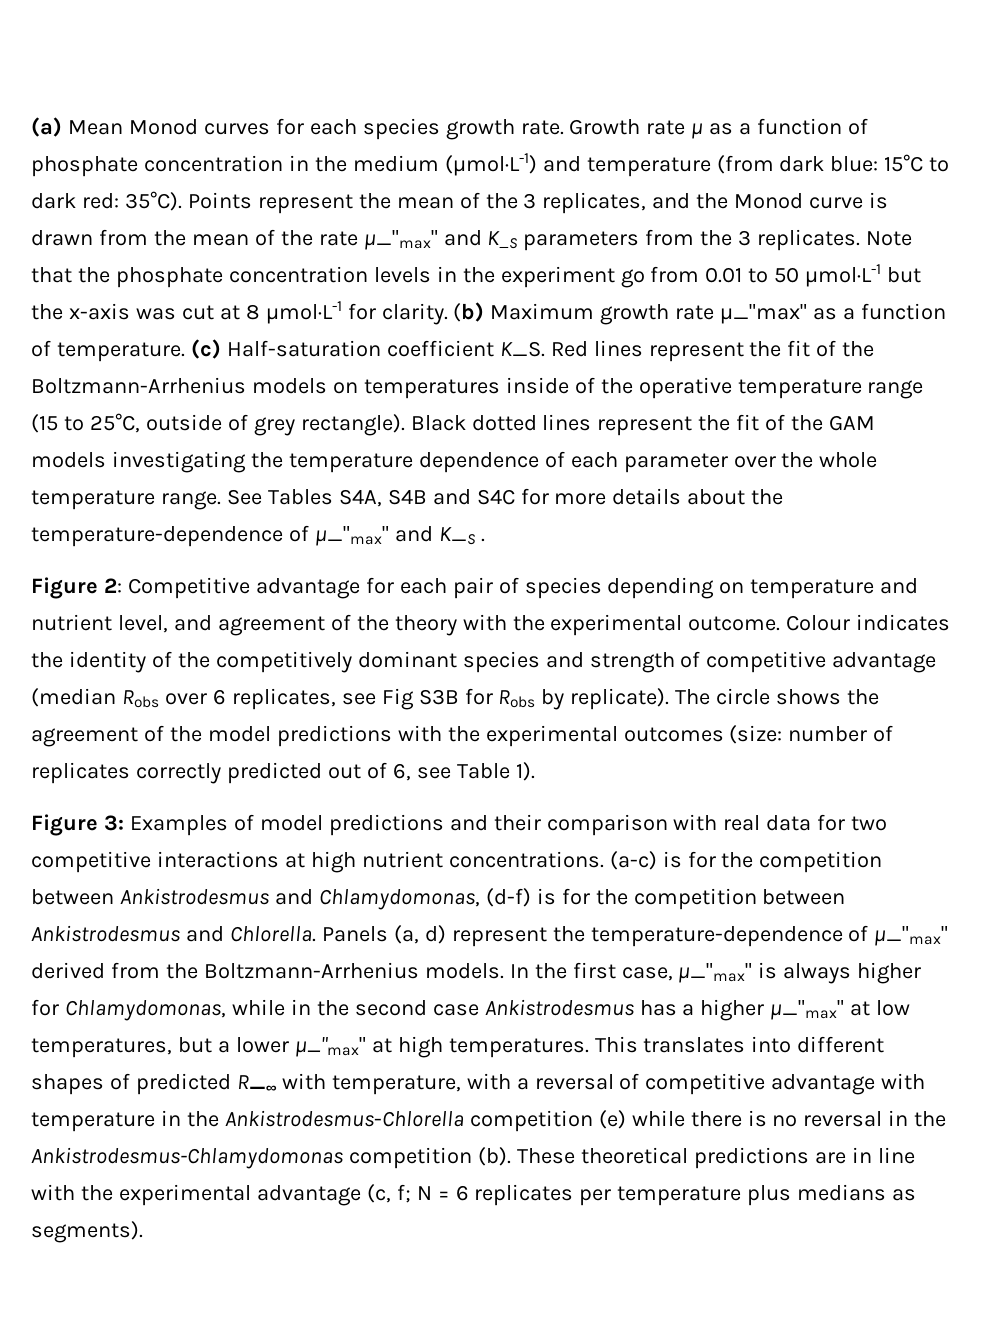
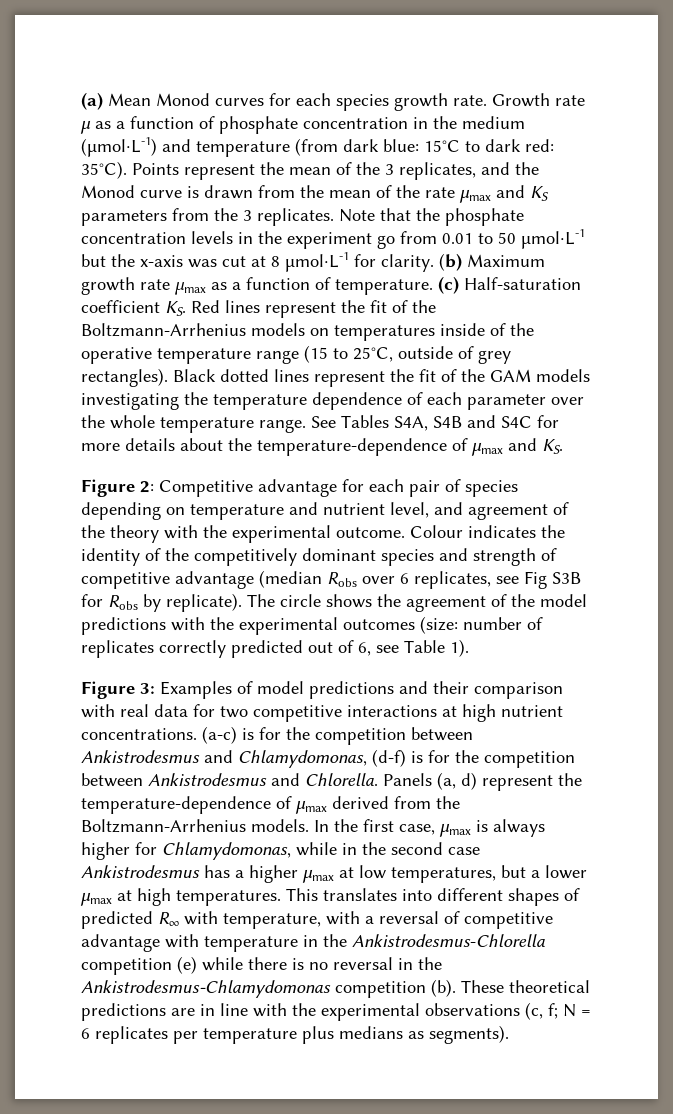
[363,230,518,250] μ_"max" and K_S -> [459,185,548,203] μmax and KS
[720,304,808,324] μ_"max" -> [175,282,206,295] µmax
[499,341,545,357] K_S. -> [165,301,186,316] KS.
[300,414,405,436] rectangle). -> [81,368,168,387] rectangles).
[314,526,485,546] μ_"max" and K_S . -> [471,438,563,456] μmax and KS.
[874,926,949,946] μ_"max" -> [295,800,327,814] μmax
[678,963,753,983] μ_"max" -> [439,823,471,837] μmax
[770,1000,845,1020] μ_"max" -> [302,869,334,883] μmax
[294,1037,366,1057] μ_"max" -> [80,892,112,906] μmax
[236,1075,277,1092] R_∞ -> [158,912,179,927] R∞
[256,1185,361,1206] advantage -> [425,1003,520,1016] observations

